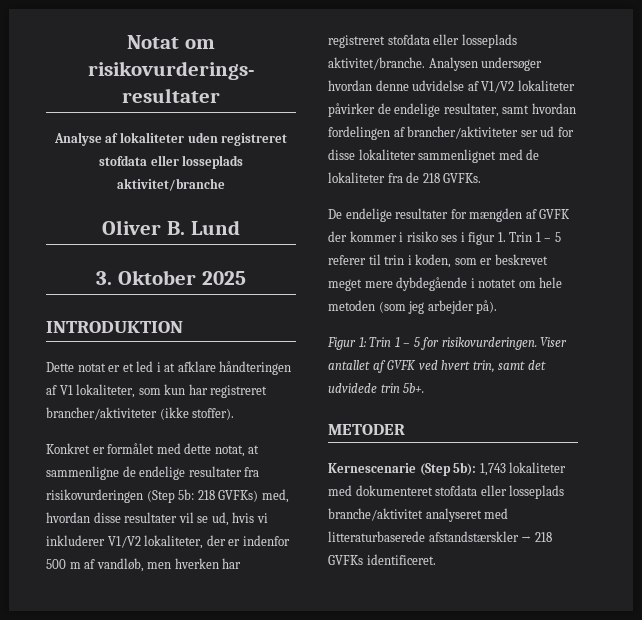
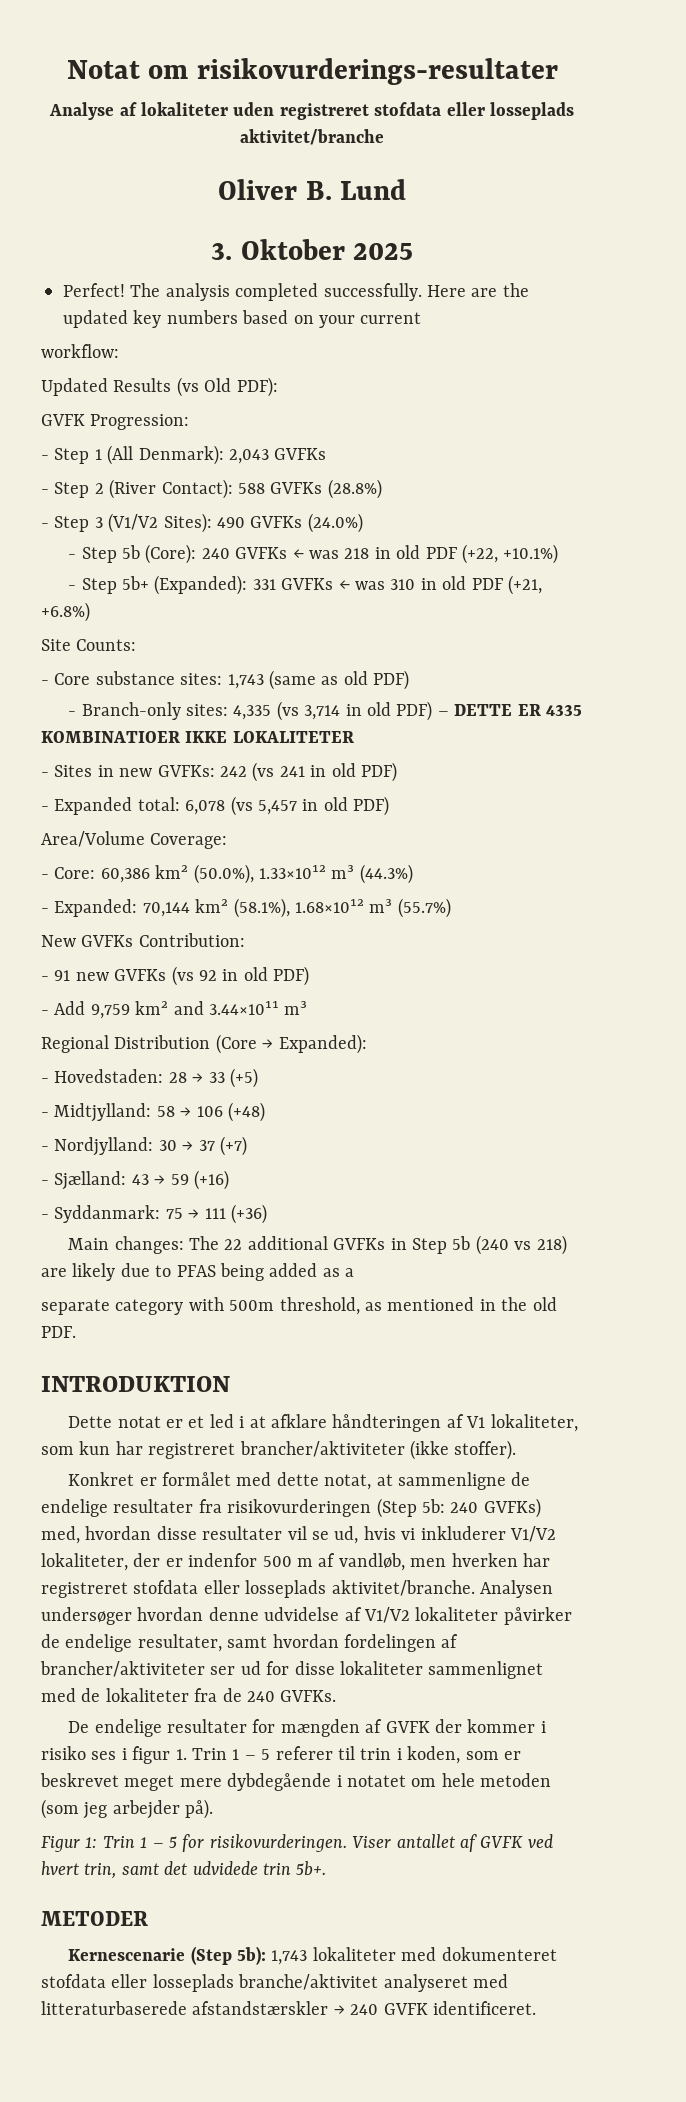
(246, 278) none -> [63,283,529,301] [63,310,422,328] [41,344,119,358] [41,377,278,397] [41,414,190,430] [41,445,327,465] [41,479,382,499] [41,513,363,533] [68,544,559,564] [68,575,542,595] [41,602,90,622] [41,639,137,651] [41,670,410,690] [68,701,582,721] [41,731,354,743] [41,762,397,782] [41,796,390,816] [41,831,228,849] [41,864,413,884] [41,898,451,918] [41,933,245,947] [41,966,310,986] [41,1000,308,1019] [41,1034,367,1054] [41,1068,258,1088] [41,1102,265,1122] [41,1136,248,1156] [41,1170,230,1190] [41,1204,267,1224] [68,1235,567,1255] [41,1263,355,1281] [41,1297,557,1315] [41,1326,76,1338] // Perfect! The analysis completed successfully. Here are the updated key numbers based on your current // workflow: // Updated Results (vs Old PDF): // GVFK Progression: // - Step 1 (All Denmark): 2,043 GVFKs // - Step 2 (River Contact): 588 GVFKs (28.8%) // - Step 3 (V1/V2 Sites): 490 GVFKs (24.0%) // - Step 5b (Core): 240 GVFKs ← was 218 in old PDF (+22, +10.1%) // - Step 5b+ (Expanded): 331 GVFKs ← was 310 in old PDF (+21, +6.8%) // Site Counts: // - Core substance sites: 1,743 (same as old PDF) // - Branch-only sites: 4,335 (vs 3,714 in old PDF) – DETTE ER 4335 KOMBINATIOER IKKE LOKALITETER // - Sites in new GVFKs: 242 (vs 241 in old PDF) // - Expanded total: 6,078 (vs 5,457 in old PDF) // Area/Volume Coverage: // - Core: 60,386 km² (50.0%), 1.33×10¹² m³ (44.3%) // - Expanded: 70,144 km² (58.1%), 1.68×10¹² m³ (55.7%) // New GVFKs Contribution: // - 91 new GVFKs (vs 92 in old PDF) // - Add 9,759 km² and 3.44×10¹¹ m³ // Regional Distribution (Core → Expanded): // - Hovedstaden: 28 → 33 (+5) // - Midtjylland: 58 → 106 (+48) // - Nordjylland: 30 → 37 (+7) // - Sjælland: 43 → 59 (+16) // - Syddanmark: 75 → 111 (+36) // Main changes: The 22 additional GVFKs in Step 5b (240 vs 218) are likely due to PFAS being added as a // separate category with 500m threshold, as mentioned in the old PDF.
[197,490,215,500] 218 -> [450,1502,479,1513] 240
[422,173,440,183] 218 -> [247,1691,275,1702] 240
[534,532,552,542] [328,555,363,565] 218 GVFKs -> [350,2003,428,2015] 240 GVFK

